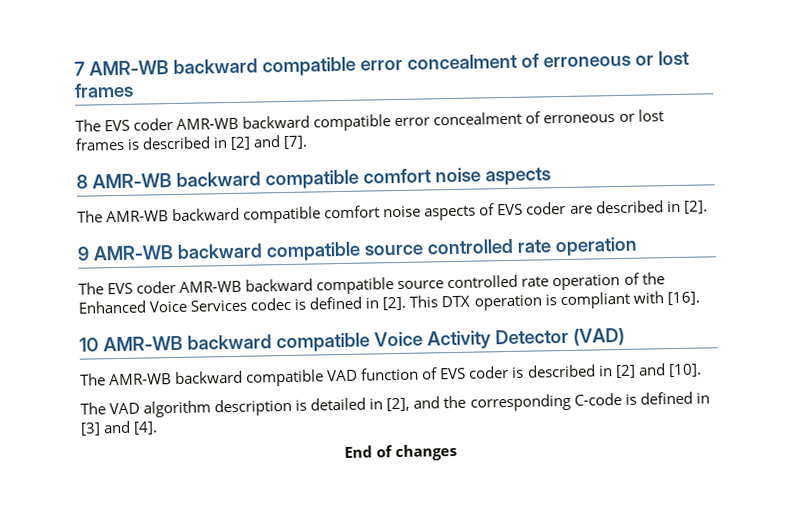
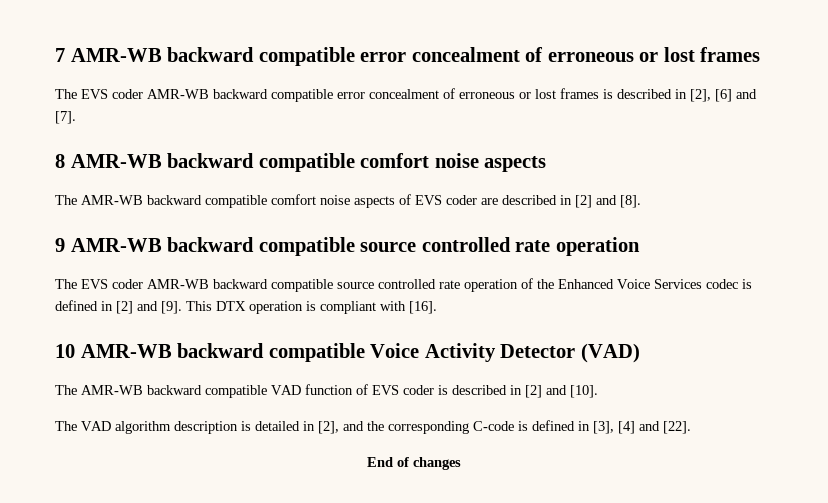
[230,136,252,150] [2] -> [690,89,732,102] [2], [6]
[683,200,708,214] [2]. -> [575,195,641,208] [2] and [8].
[382,296,407,311] [2]. -> [116,301,182,314] [2] and [9].
[80,420,159,436] [3] and [4]. -> [593,421,691,434] [3], [4] and [22].

